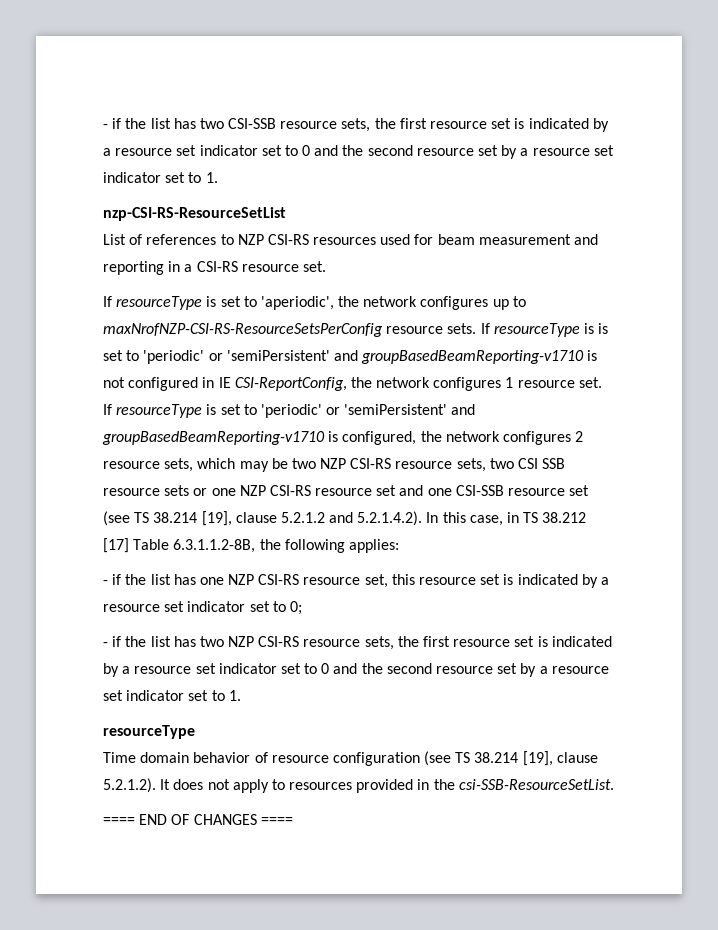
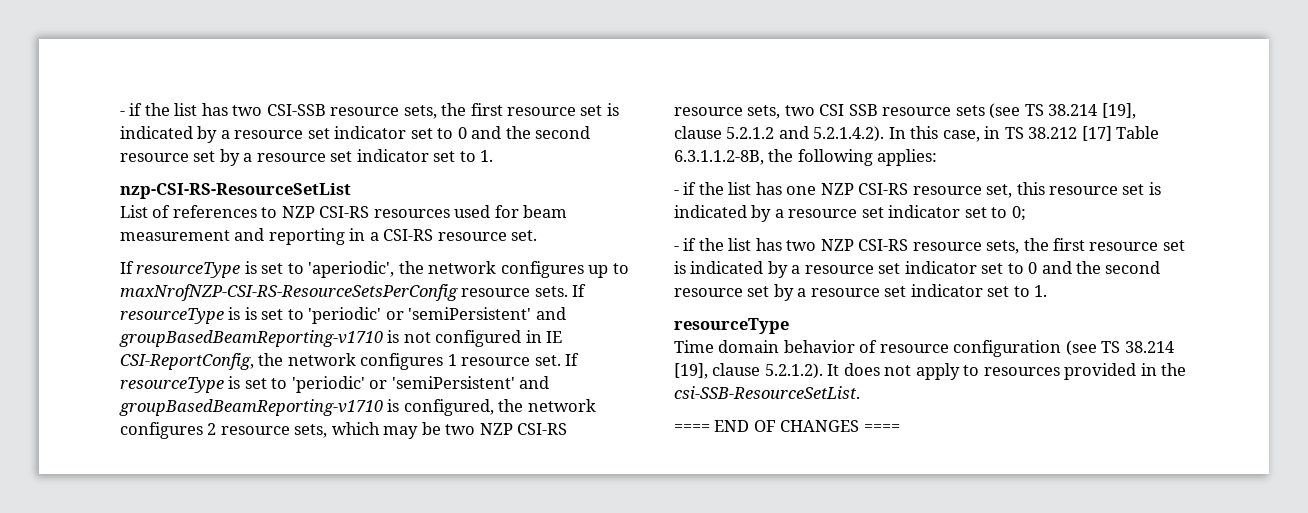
[193,485,590,496] or one NZP CSI-RS resource set and one CSI-SSB resource set -> (985, 110) none

